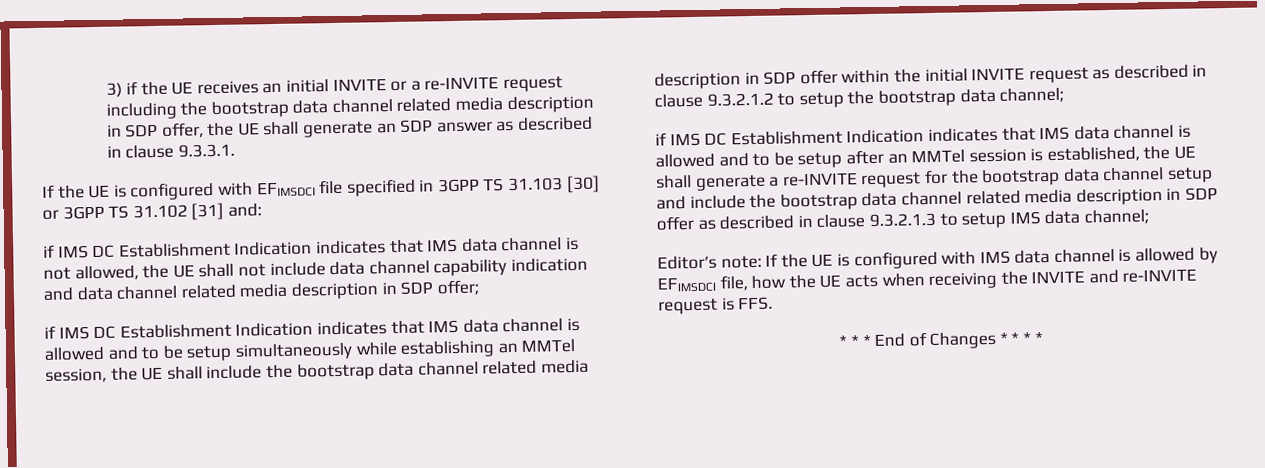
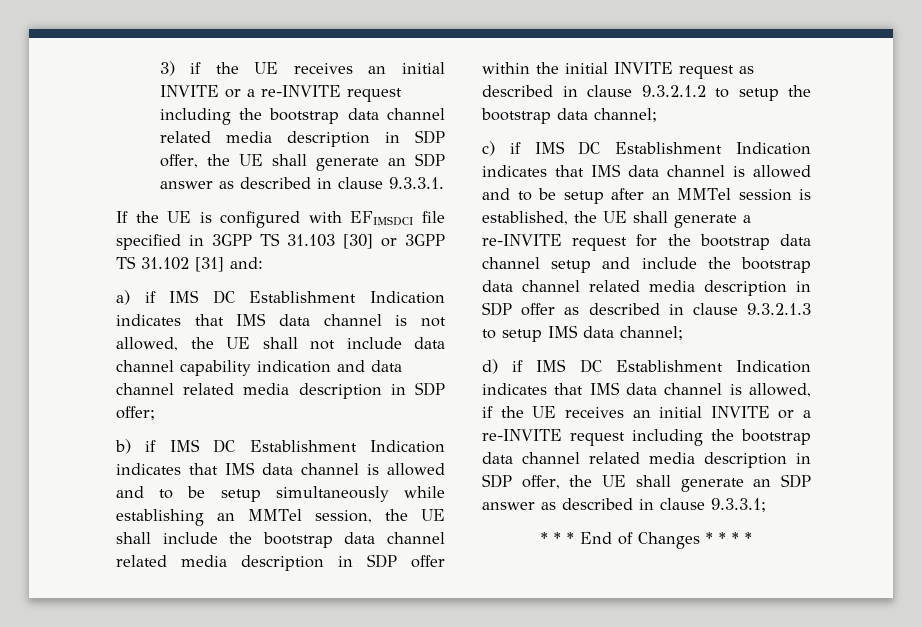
(262, 210) none -> [116,290,130,305] a)
(479, 287) none -> [115,439,131,454] b)
(1065, 95) none -> [482,141,495,156] c)
[657,247,1218,270] [657,268,1198,293] [658,296,774,315] Editor’s note: If the UE is configured with IMS data channel is allowed by EFIMSDCI file, how the UE acts when receiving the INVITE and re-INVITE request is FFS. -> [482,359,811,374] [482,382,811,397] [482,406,811,419] [482,429,811,446] [482,452,811,468] [482,474,811,492] [482,498,766,512] d) if IMS DC Establishment Indication indicates that IMS data channel is allowed, if the UE receives an initial INVITE or a re-INVITE request including the bootstrap data channel related media description in SDP offer, the UE shall generate an SDP answer as described in clause 9.3.3.1;

